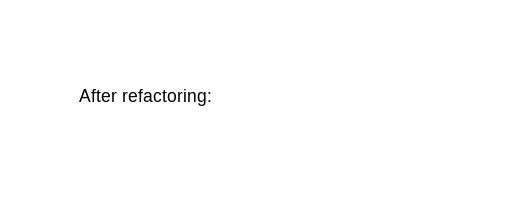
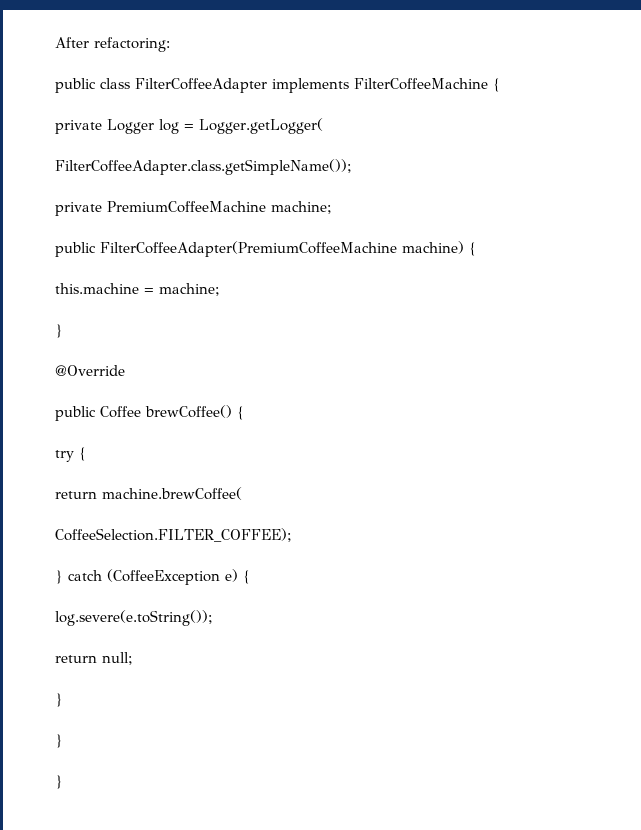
(212, 97) none -> [55,78,501,93] [55,118,323,134] [55,159,352,175] [55,201,332,216] [55,241,477,257] [55,283,220,296] [55,324,63,338] [55,365,125,376] [55,405,245,421] [55,447,87,462] [55,487,242,500] [55,528,292,542] [55,569,251,585] [55,610,213,626] [55,652,133,665] [55,693,63,707] [55,734,63,748] [55,775,63,789] // public class FilterCoffeeAdapter implements FilterCoffeeMachine { // private Logger log = Logger.getLogger( // FilterCoffeeAdapter.class.getSimpleName()); // private PremiumCoffeeMachine machine; // public FilterCoffeeAdapter(PremiumCoffeeMachine machine) { // this.machine = machine; // } // @Override // public Coffee brewCoffee() { // try { // return machine.brewCoffee( // CoffeeSelection.FILTER_COFFEE); // } catch (CoffeeException e) { // log.severe(e.toString()); // return null; // } // } // }

